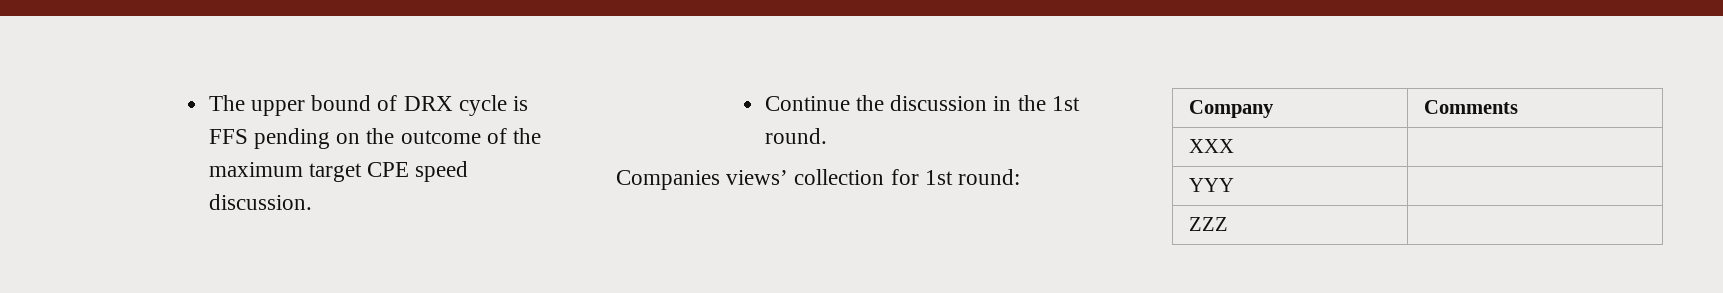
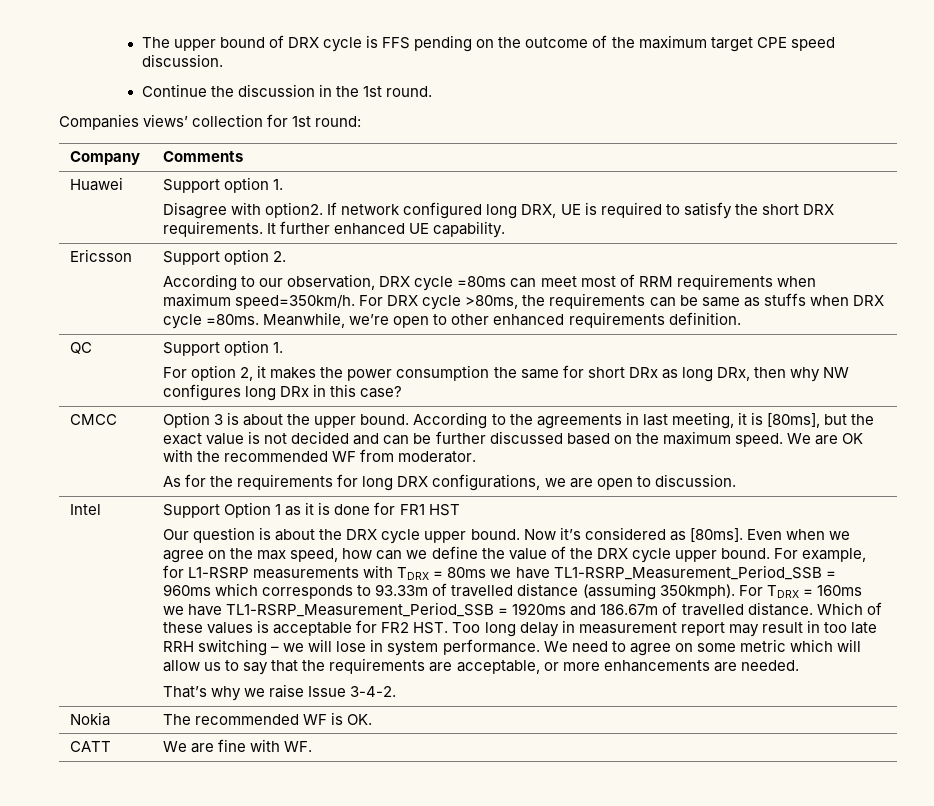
[1188,139,1234,153] [1188,178,1234,192] [1188,217,1228,231] XXX | // YYY | // ZZZ | -> [70,177,124,191] [163,177,284,193] [163,202,834,219] [163,221,506,238] [70,249,133,262] [163,249,287,265] [163,274,816,291] [163,293,884,310] [163,312,741,329] [70,342,93,354] [163,340,284,356] [163,365,849,382] [163,384,403,401] [70,414,118,425] [163,412,874,429] [163,431,863,447] [163,449,477,463] [163,474,736,491] [70,504,102,515] [163,502,460,518] [163,527,850,544] [163,546,866,563] [163,565,836,580] [163,583,862,600] [163,602,882,617] [163,620,877,637] [163,639,861,656] [163,658,799,675] [163,684,397,701] [70,712,111,726] [163,712,373,725] [70,741,112,752] [163,739,313,753] Huawei | Support option 1. // Disagree with option2. If network configured long DRX, UE is required to satisfy the short DRX requirements. It further enhanced UE capability. // Ericsson | Support option 2. // According to our observation, DRX cycle =80ms can meet most of RRM requirements when maximum speed=350km/h. For DRX cycle >80ms, the requirements can be same as stuffs when DRX cycle =80ms. Meanwhile, we’re open to other enhanced requirements definition. // QC | Support option 1. // For option 2, it makes the power consumption the same for short DRx as long DRx, then why NW configures long DRx in this case? // CMCC | Option 3 is about the upper bound. According to the agreements in last meeting, it is [80ms], but the exact value is not decided and can be further discussed based on the maximum speed. We are OK with the recommended WF from moderator. // As for the requirements for long DRX configurations, we are open to discussion. // Intel | Support Option 1 as it is done for FR1 HST // Our question is about the DRX cycle upper bound. Now it’s considered as [80ms]. Even when we agree on the max speed, how can we define the value of the DRX cycle upper bound. For example, for L1-RSRP measurements with TDRX = 80ms we have TL1-RSRP_Measurement_Period_SSB = 960ms which corresponds to 93.33m of travelled distance (assuming 350kmph). For TDRX = 160ms we have TL1-RSRP_Measurement_Period_SSB = 1920ms and 186.67m of travelled distance. Which of these values is acceptable for FR2 HST. Too long delay in measurement report may result in too late RRH switching – we will lose in system performance. We need to agree on some metric which will allow us to say that the requirements are acceptable, or more enhancements are needed. // That’s why we raise Issue 3-4-2. // Nokia | The recommended WF is OK. // CATT | We are fine with WF.

